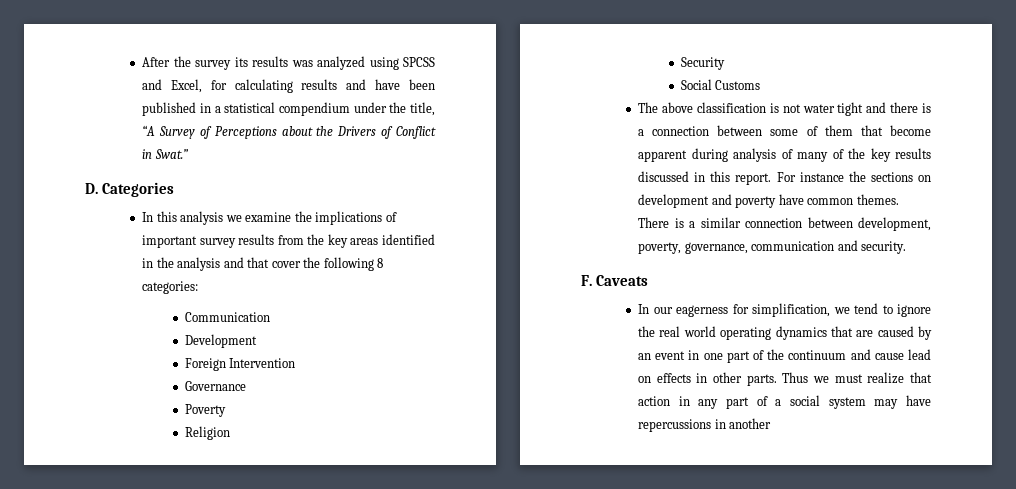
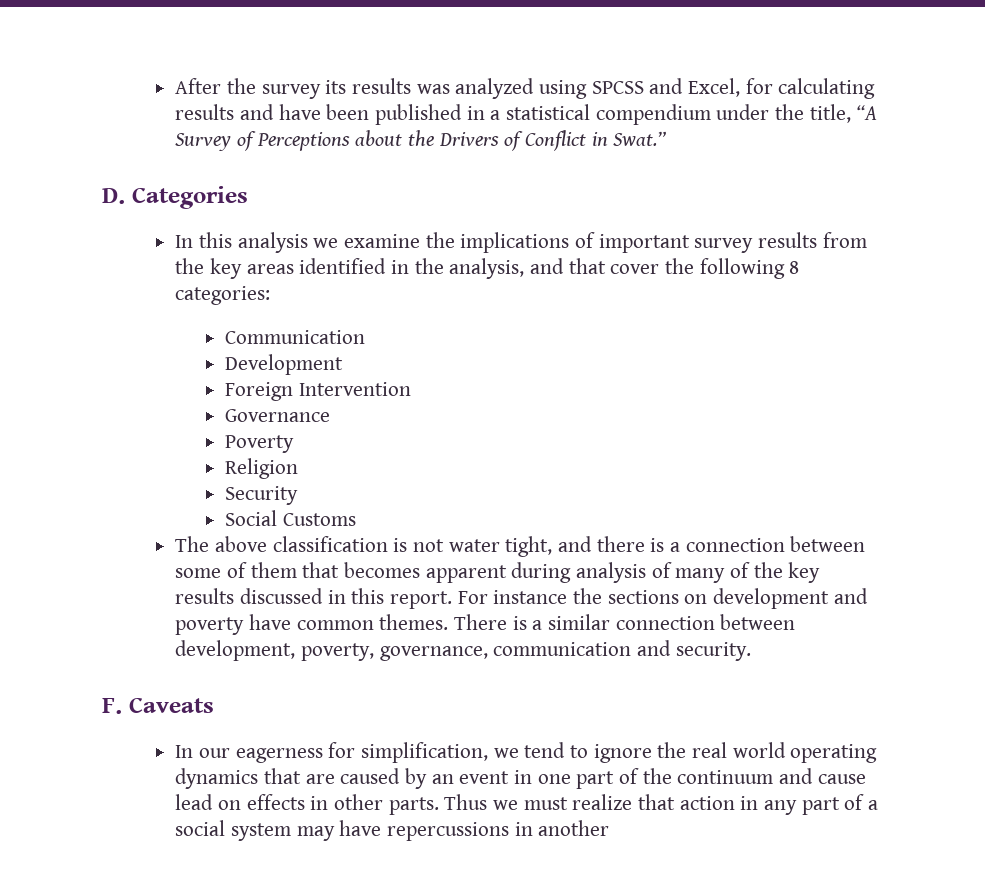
[177,257,221,271] analysis -> [449,258,525,279] analysis,
[837,102,864,116] tight -> [505,536,553,557] tight,
[890,125,932,136] become -> [343,562,420,578] becomes

